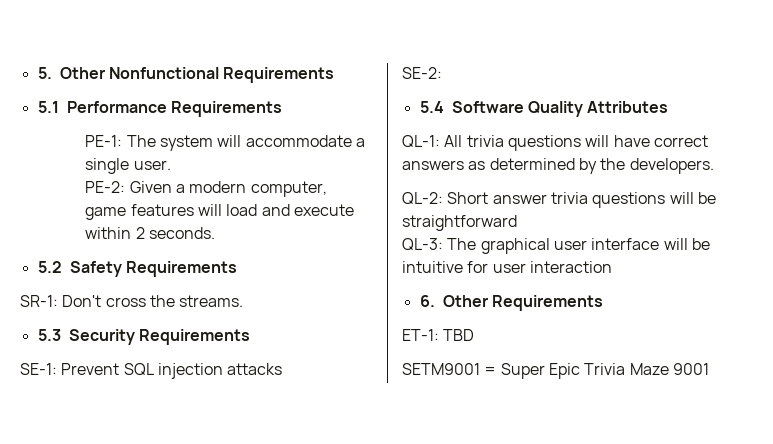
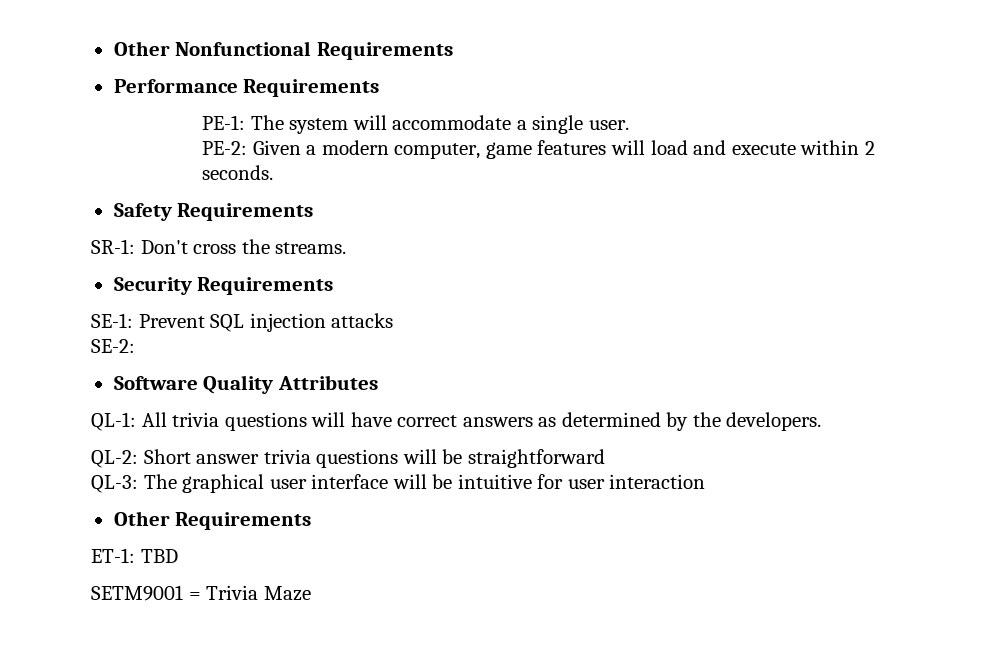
[37,67,52,79] 5. -> (113, 48) none
[37,101,59,113] 5.1 -> (453, 51) none
[37,261,62,273] 5.2 -> (274, 172) none
[37,329,61,341] 5.3 -> (347, 248) none
[419,101,444,113] 5.4 -> (135, 346) none
[419,295,435,307] 6. -> (706, 481) none
[500,363,580,379] Super Epic -> (201, 596) none
[672,363,709,375] 9001 -> (311, 593) none

